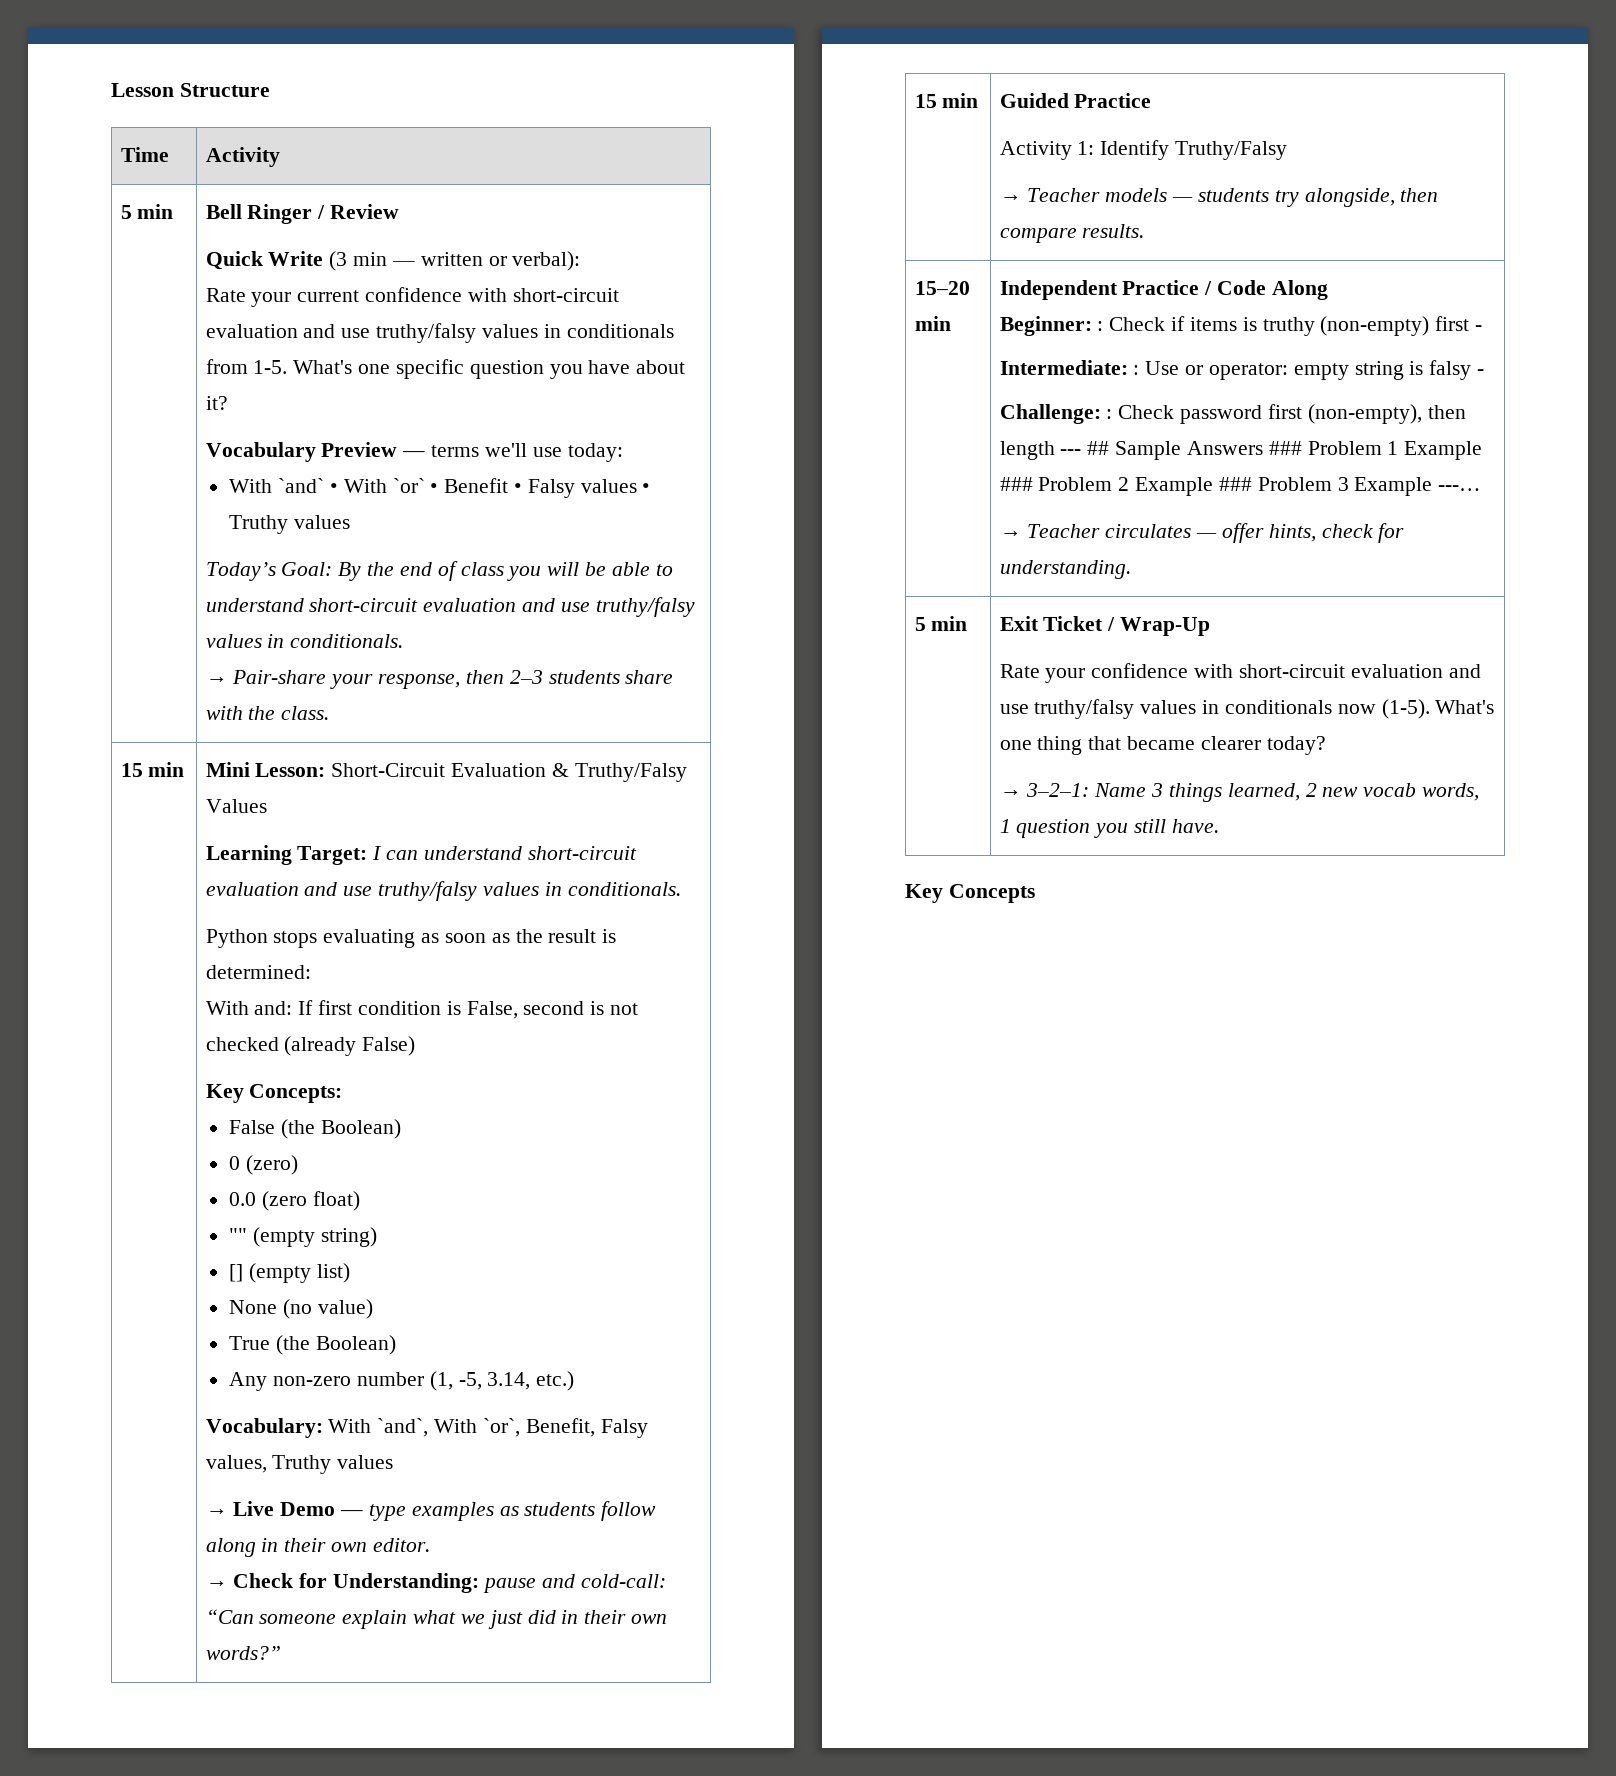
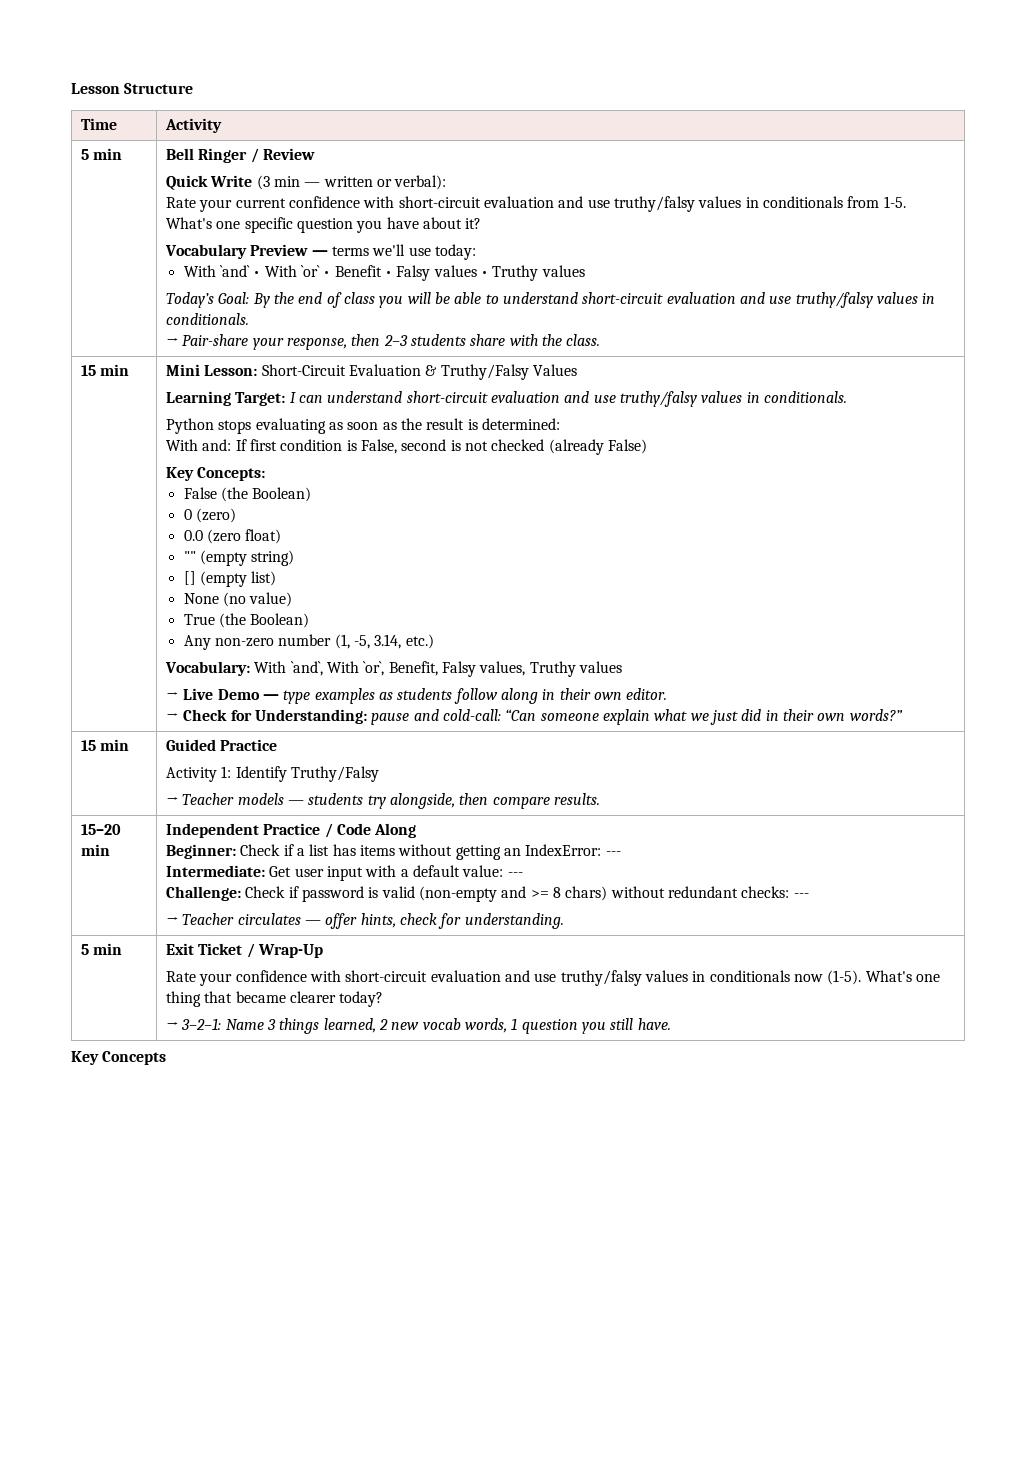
[1097,316,1482,336] [999,360,1484,380] [999,404,1466,424] [999,441,1483,460] [999,477,1482,496] : Check if items is truthy (non-empty) first - // Intermediate: : Use or operator: empty string is falsy - // Challenge: : Check password first (non-empty), then length --- ## Sample Answers ### Problem 1 Example ### Problem 2 Example ### Problem 3 Example ---… -> [240,844,621,860] [166,865,523,881] [166,886,809,902] Check if a list has items without getting an IndexError: --- // Intermediate: Get user input with a default value: --- // Challenge: Check if password is valid (non-empty and >= 8 chars) without redundant checks: ---

